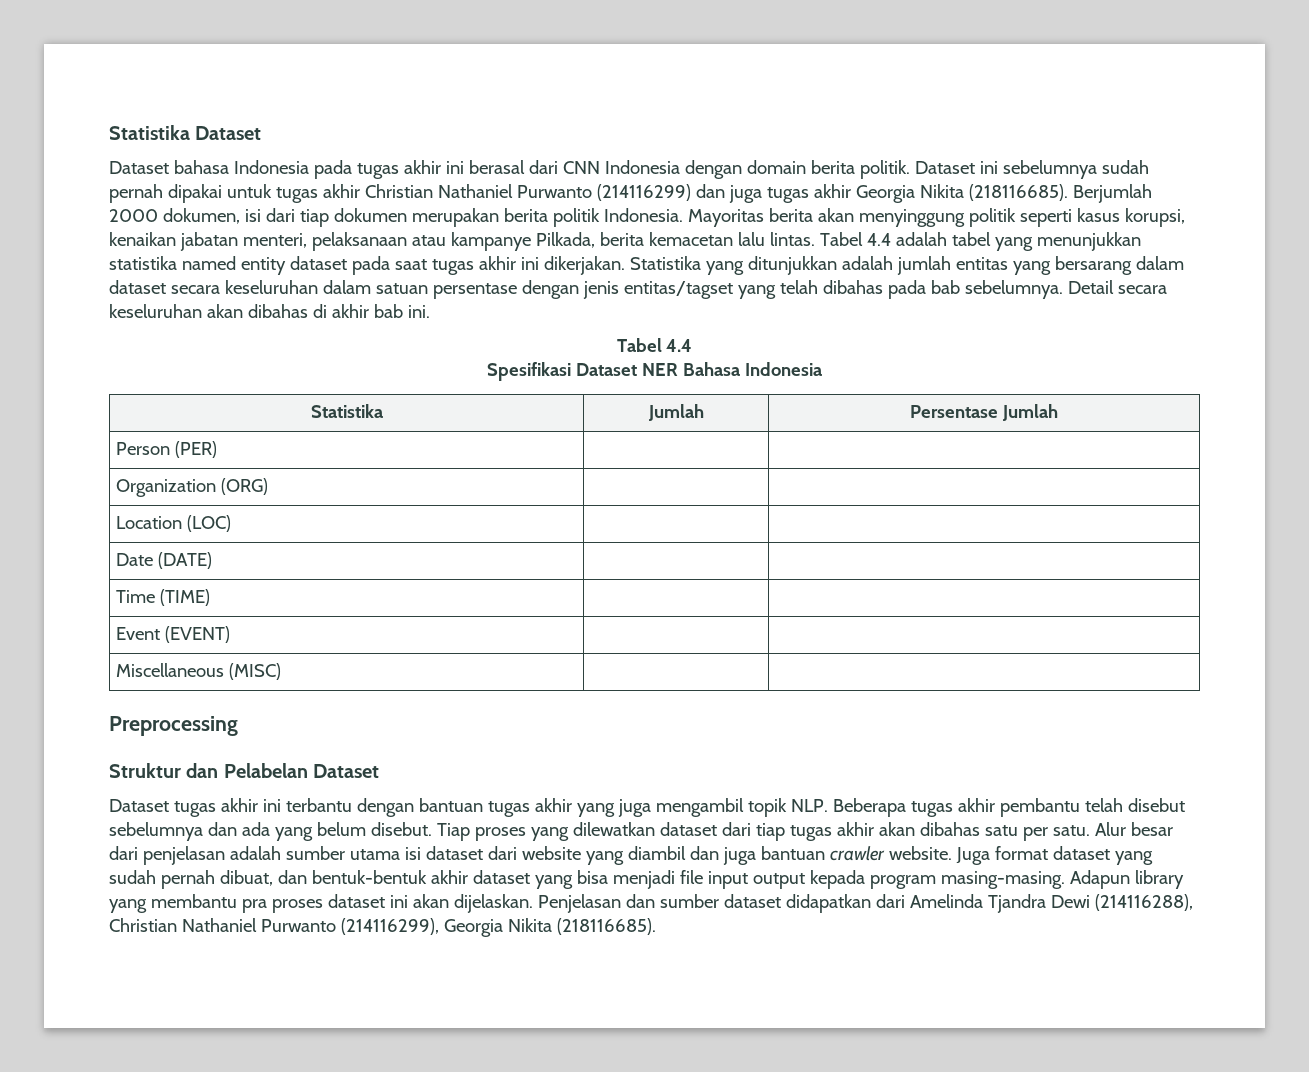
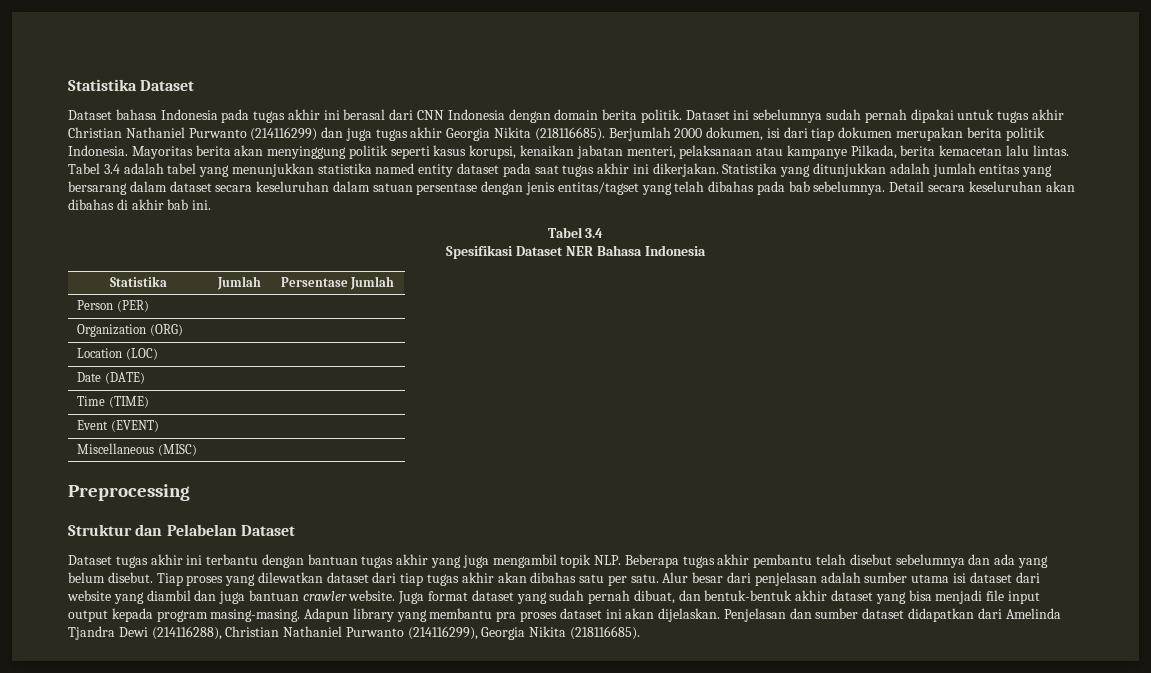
[866,233,891,246] 4.4 -> [103,164,120,174] 3.4
[666,339,693,352] 4.4 -> [585,228,604,238] 3.4

